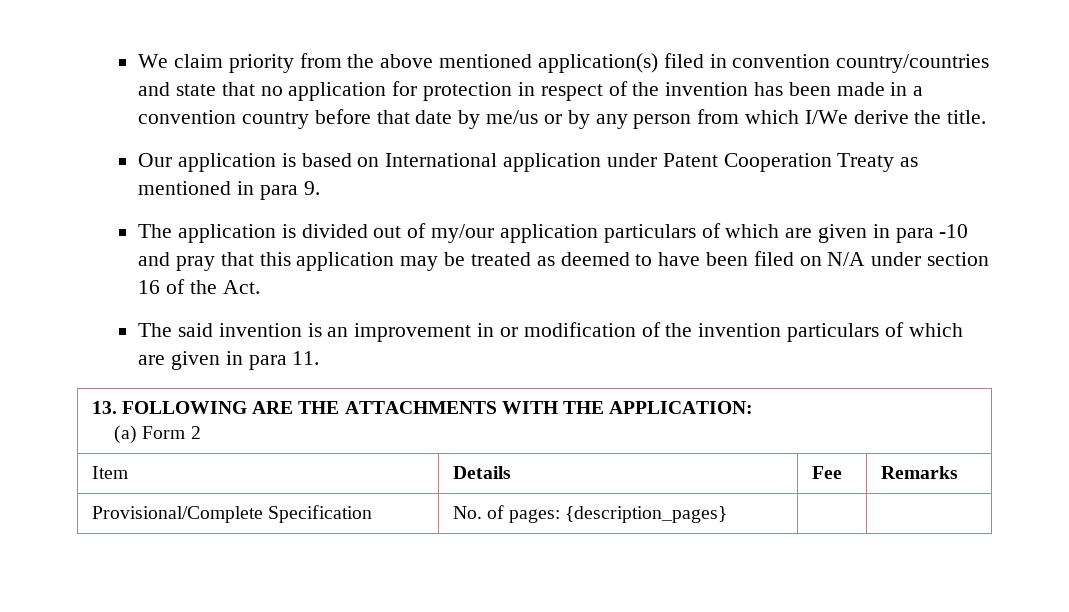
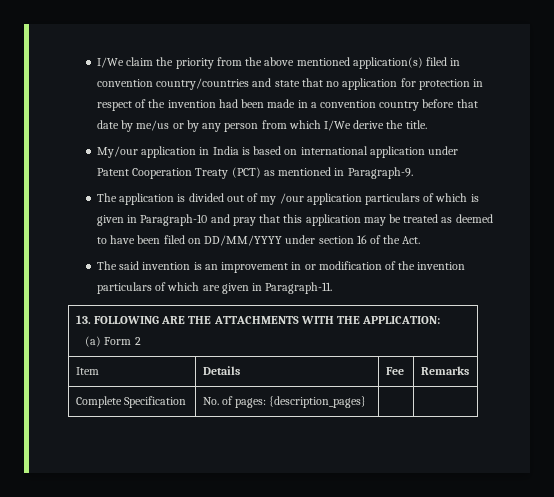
[138,54,224,68] We claim -> [96,57,174,68] I/We claim the
[753,82,783,96] has -> [218,99,238,108] had
[138,153,277,172] Our application -> [96,146,239,158] My/our application in India
[385,153,498,167] International -> [300,146,368,155] international
(895, 162) none -> [231,167,261,178] (PCT)
[259,181,320,200] para 9. -> [347,167,413,179] Paragraph-9.
[431,224,495,243] my/our -> [260,193,304,205] my /our
[785,224,969,243] are given in para -10 -> [470,194,479,202] [96,214,208,226] is given in Paragraph-10
[827,252,866,266] N/A -> [204,235,283,246] DD/MM/YYYY
[248,351,320,370] para 11. -> [265,282,333,294] Paragraph-11.
[91,506,263,523] Provisional/Complete -> [75,396,122,408] Complete

